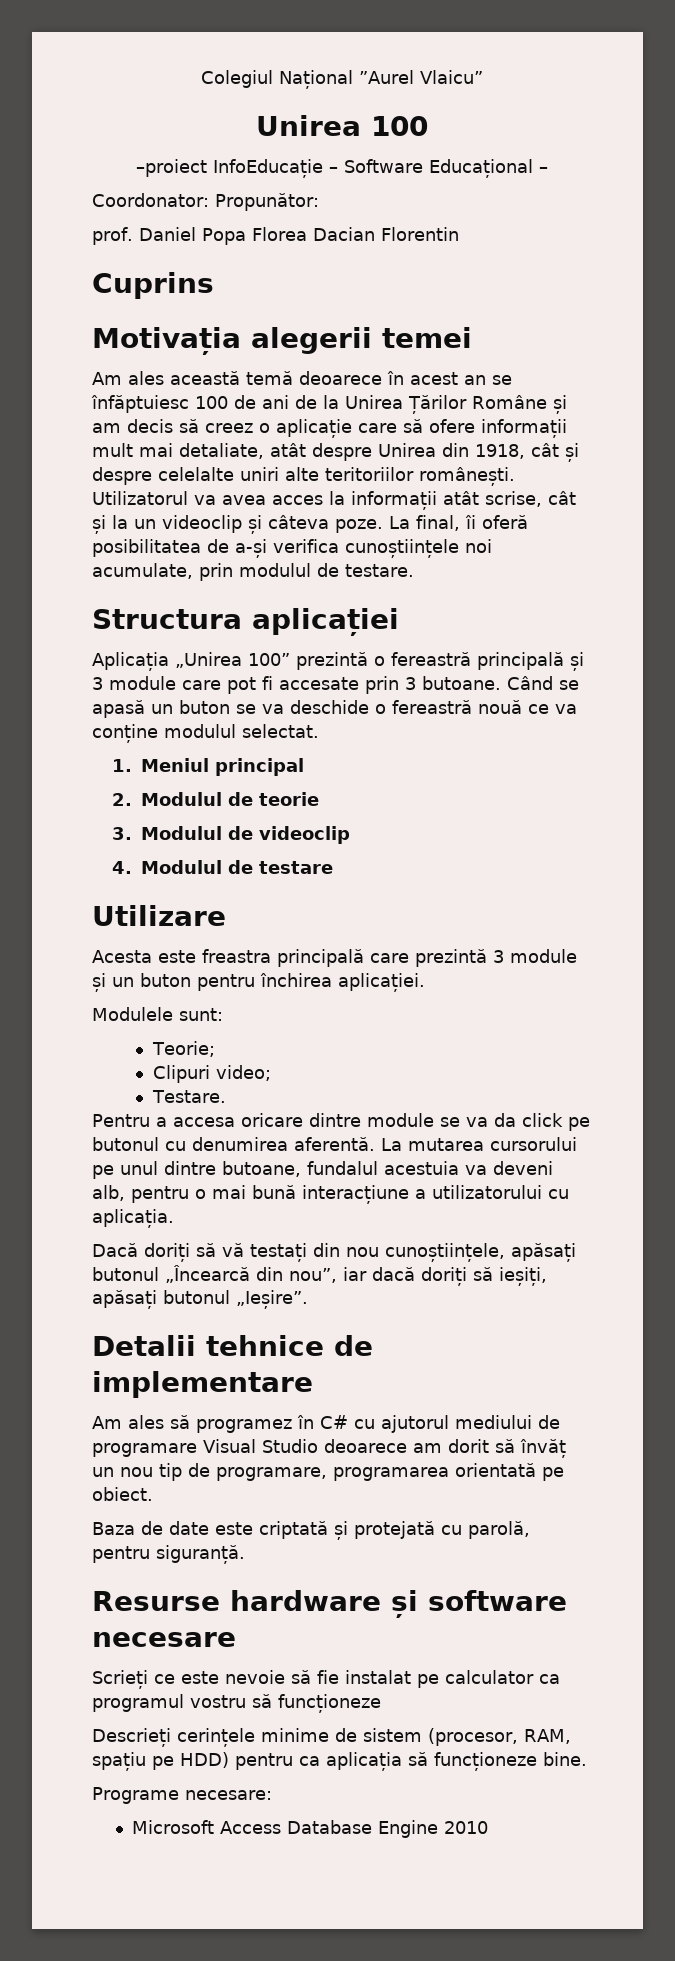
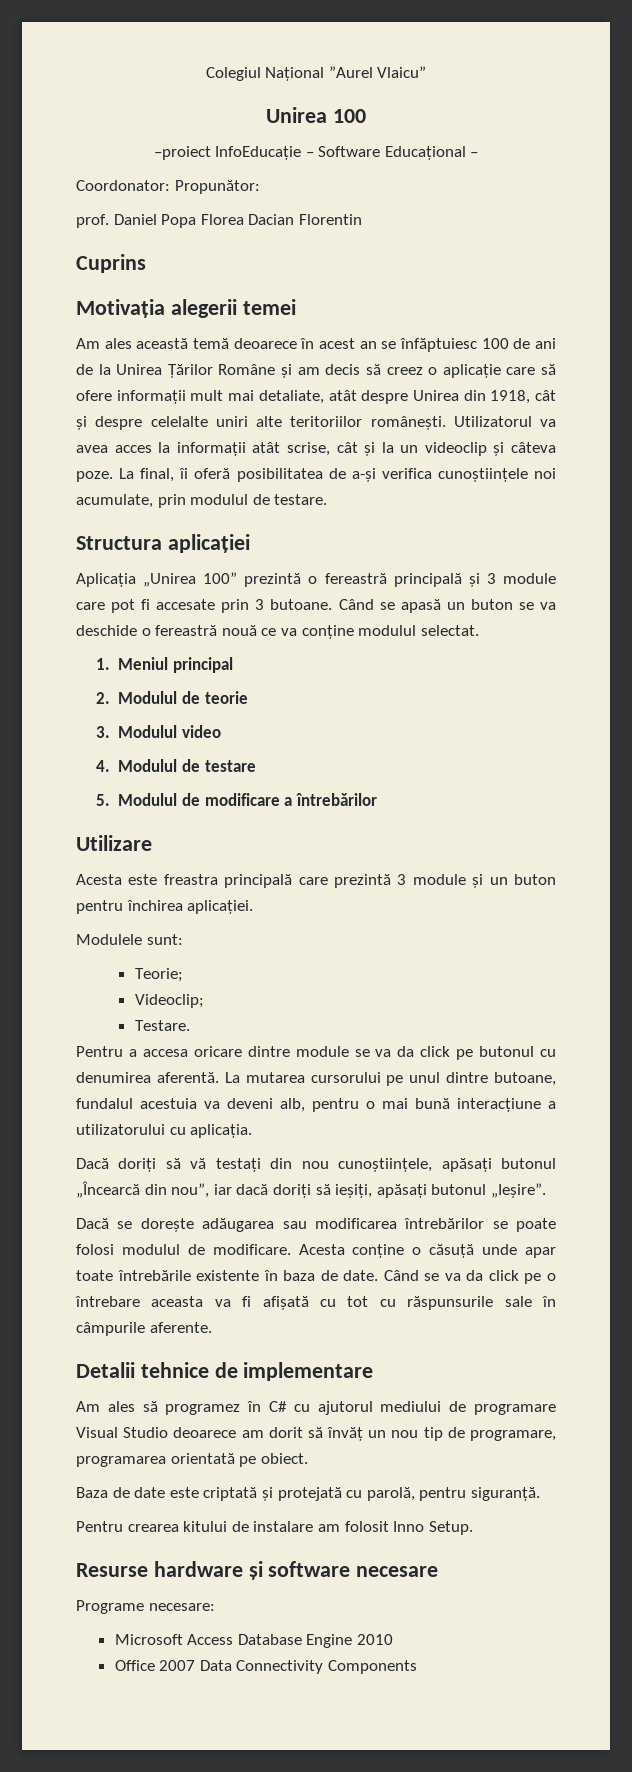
[228,826,351,844] de videoclip -> [182,725,222,738] video
(334, 867) none -> [95,793,377,806] // 5. Modulul de modificare a întrebărilor
[152,1065,271,1083] Clipuri video; -> [134,994,204,1008] Videoclip;
(308, 1299) none -> [76,1218,556,1232] [76,1244,557,1258] [76,1270,557,1284] [75,1296,556,1310] [76,1322,212,1336] // Dacă se dorește adăugarea sau modificarea întrebărilor se poate folosi modulul de modificare. Acesta conține o căsuță unde apar toate întrebările existente în baza de date. Când se va da click pe o întrebare aceasta va fi afișată cu tot cu răspunsurile sale în câmpurile aferente.
(245, 1554) none -> [76,1521,473,1535] // Pentru crearea kitului de instalare am folosit Inno Setup.
[92,1670,560,1689] [92,1694,381,1713] [92,1728,571,1747] [92,1752,587,1771] // Scrieți ce este nevoie să fie instalat pe calculator ca programul vostru să funcționeze // Descrieți cerințele minime de sistem (procesor, RAM, spațiu pe HDD) pentru ca aplicația să funcționeze bine. -> (439, 1571) none
(489, 1827) none -> [114,1660,417,1674] // Office 2007 Data Connectivity Components

